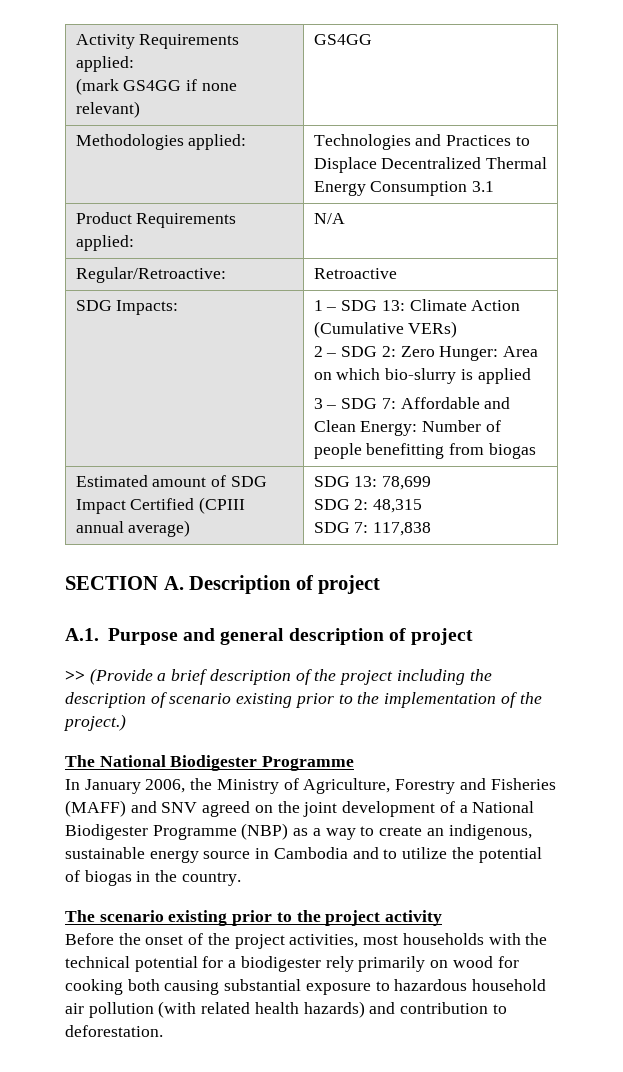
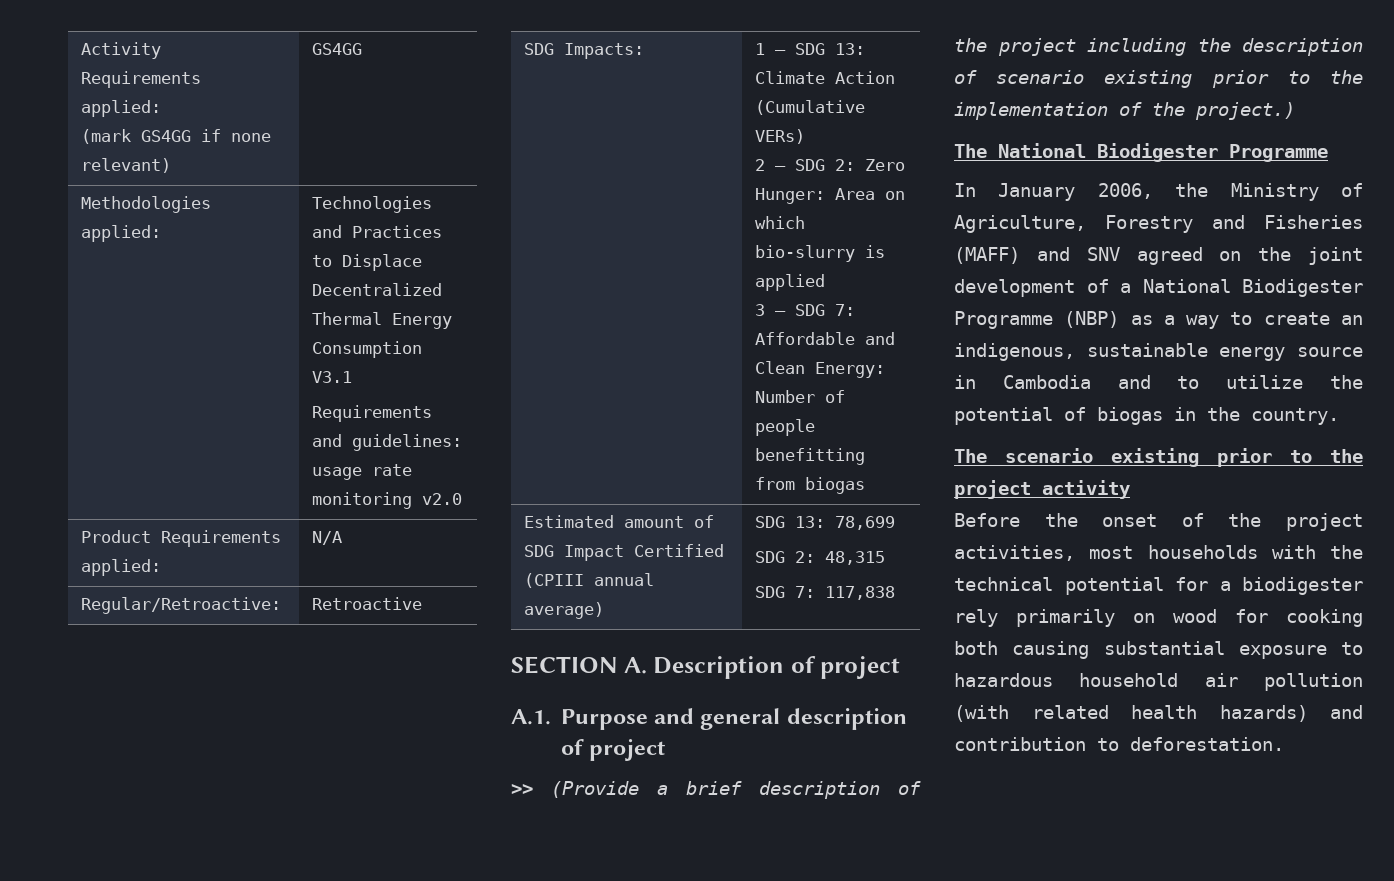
[472,181,495,192] 3.1 -> [312,371,353,383] [312,405,433,422] [312,434,463,451] [312,464,413,480] [312,492,463,509] V3.1 // Requirements and guidelines: usage rate monitoring v2.0

